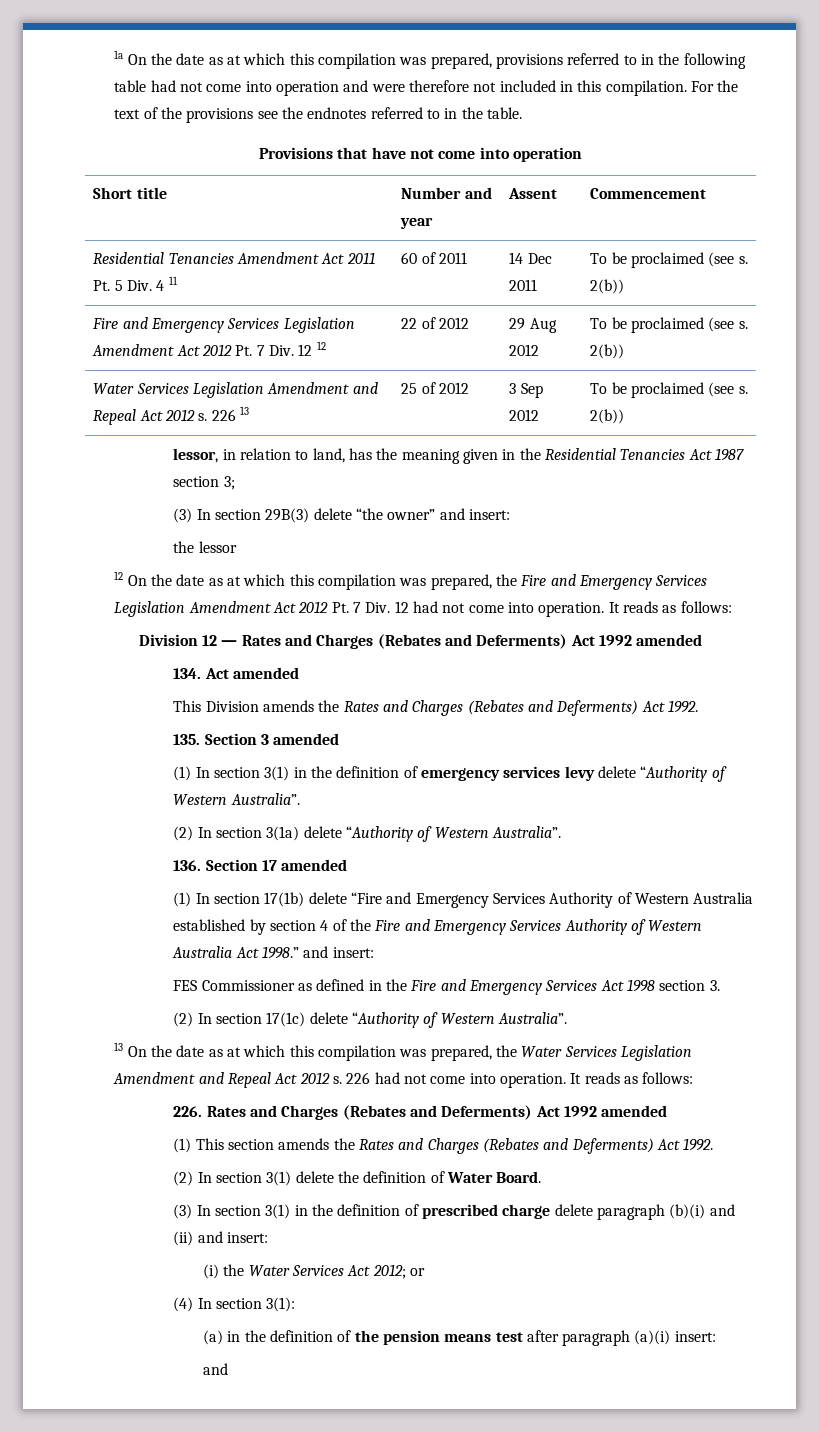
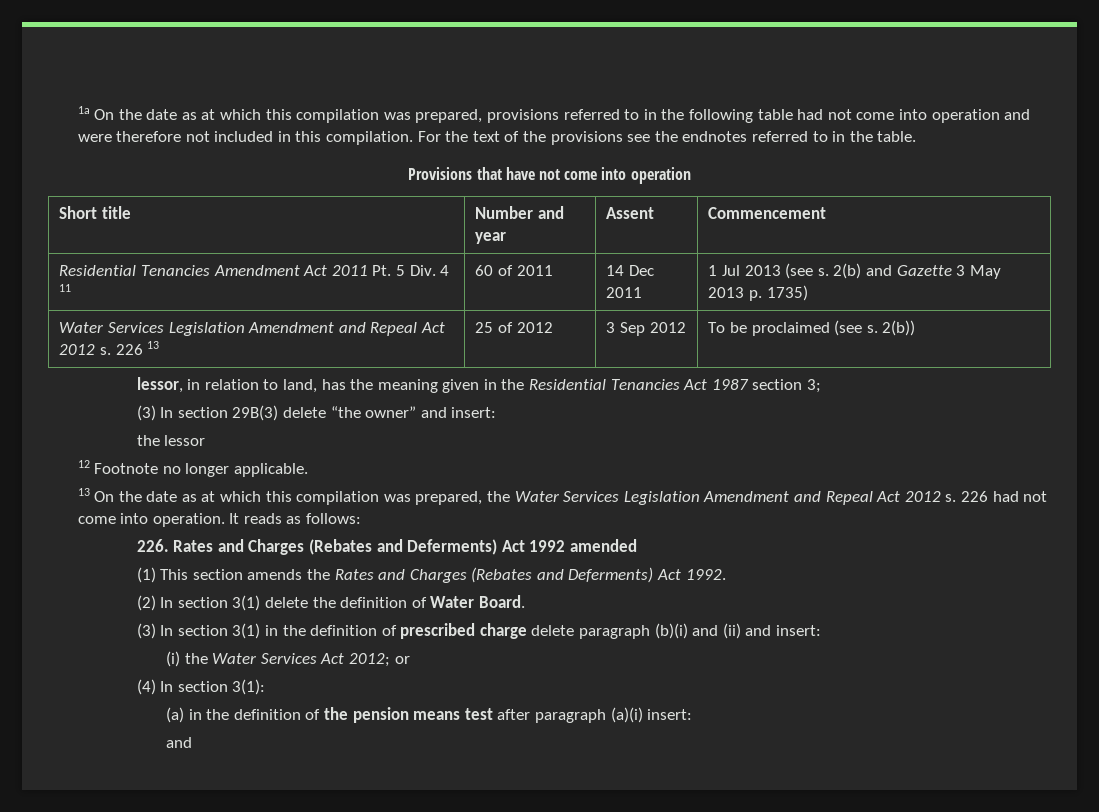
[590,252,748,268] [590,279,625,294] [92,317,355,333] [92,341,326,356] [401,317,469,329] [509,318,557,333] [509,344,540,356] [590,317,748,333] [590,344,625,359] To be proclaimed (see s. 2(b)) // Fire and Emergency Services Legislation Amendment Act 2012 Pt. 7 Div. 12 12 | 22 of 2012 | 29 Aug 2012 | To be proclaimed (see s. 2(b)) -> [708,263,1001,279] [708,285,808,301] 1 Jul 2013 (see s. 2(b) and Gazette 3 May 2013 p. 1735)
[127,574,708,590] [114,601,732,617] [138,634,703,649] [173,667,300,679] [173,700,698,716] [173,733,340,745] [173,766,727,782] [173,793,300,805] [173,826,562,842] [173,859,348,871] [173,892,754,908] [173,919,703,935] [172,946,374,959] [173,979,720,995] [173,1012,568,1028] On the date as at which this compilation was prepared, the Fire and Emergency Services Legislation Amendment Act 2012 Pt. 7 Div. 12 had not come into operation. It reads as follows: // Division 12 — Rates and Charges (Rebates and Deferments) Act 1992 amended // 134. Act amended // This Division amends the Rates and Charges (Rebates and Deferments) Act 1992. // 135. Section 3 amended // (1) In section 3(1) in the definition of emergency services levy delete “Authority of Western Australia”. // (2) In section 3(1a) delete “Authority of Western Australia”. // 136. Section 17 amended // (1) In section 17(1b) delete “Fire and Emergency Services Authority of Western Australia established by section 4 of the Fire and Emergency Services Authority of Western Australia Act 1998.” and insert: // FES Commissioner as defined in the Fire and Emergency Services Act 1998 section 3. // (2) In section 17(1c) delete “Authority of Western Australia”. -> [94,463,308,477] Footnote no longer applicable.

